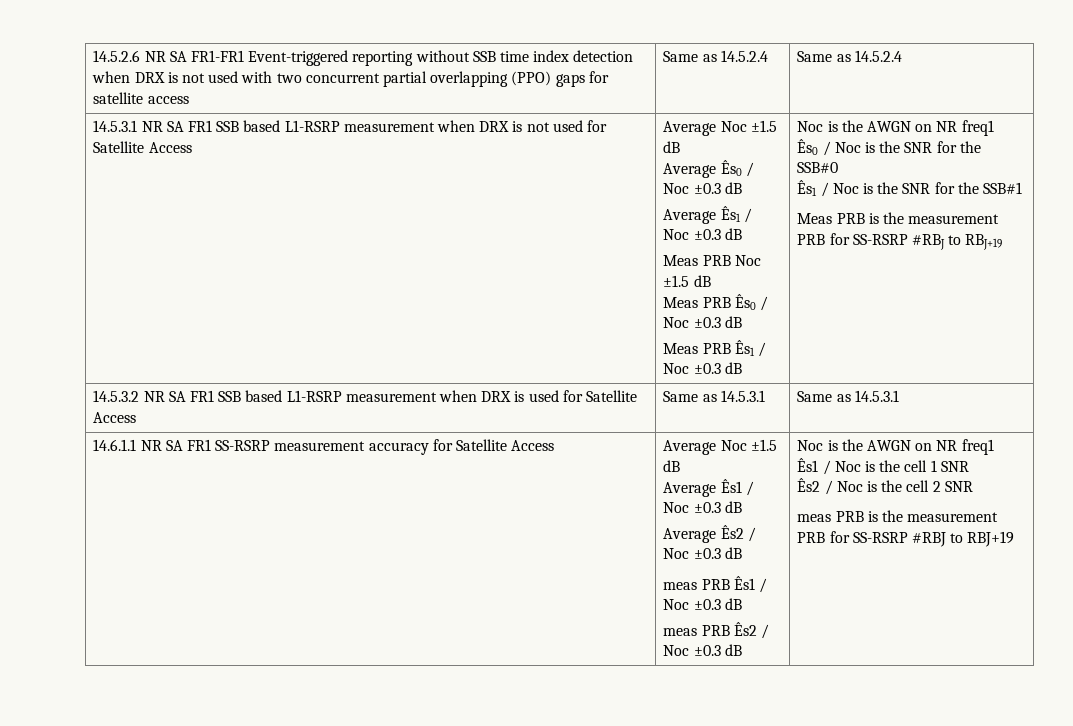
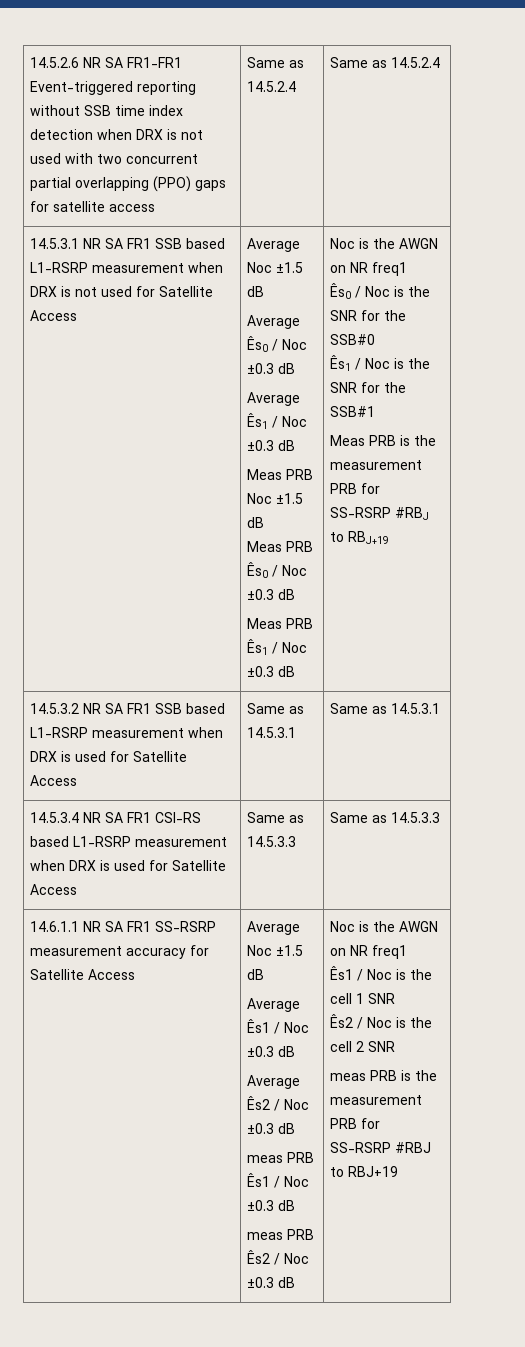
(899, 396) none -> [29,812,201,823] [29,836,227,847] [29,860,226,871] [29,884,77,895] [246,812,304,823] [246,836,296,847] [329,812,440,823] // 14.5.3.4 NR SA FR1 CSI-RS based L1-RSRP measurement when DRX is used for Satellite Access | Same as 14.5.3.3 | Same as 14.5.3.3

